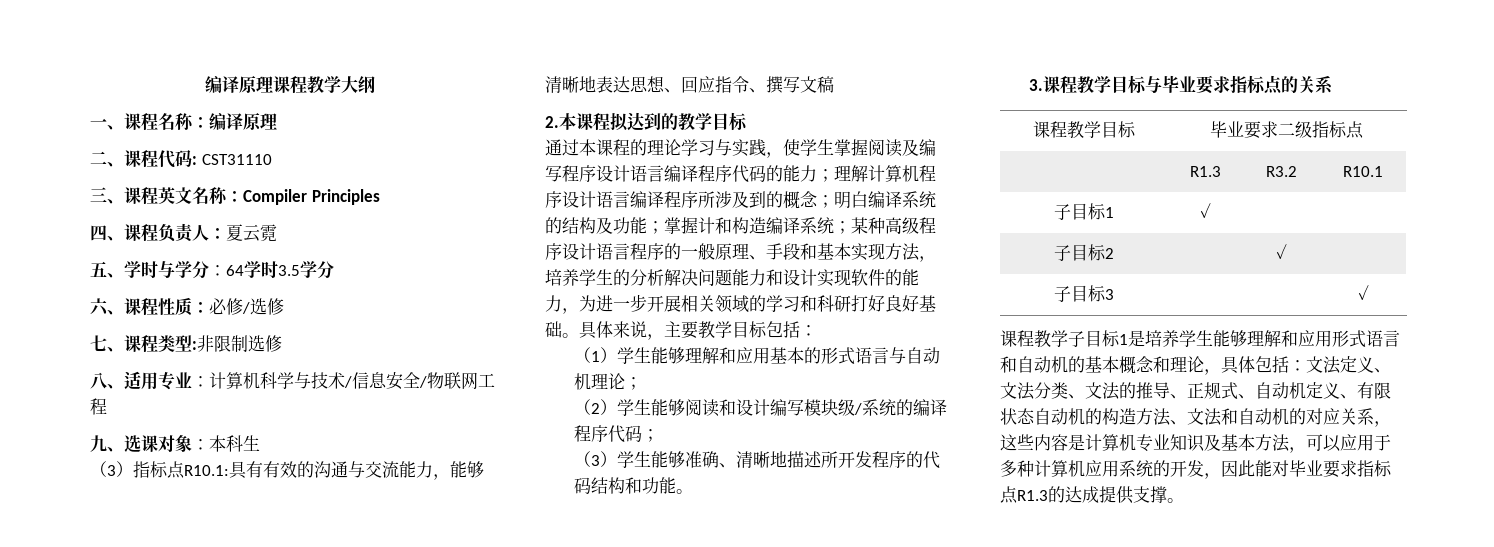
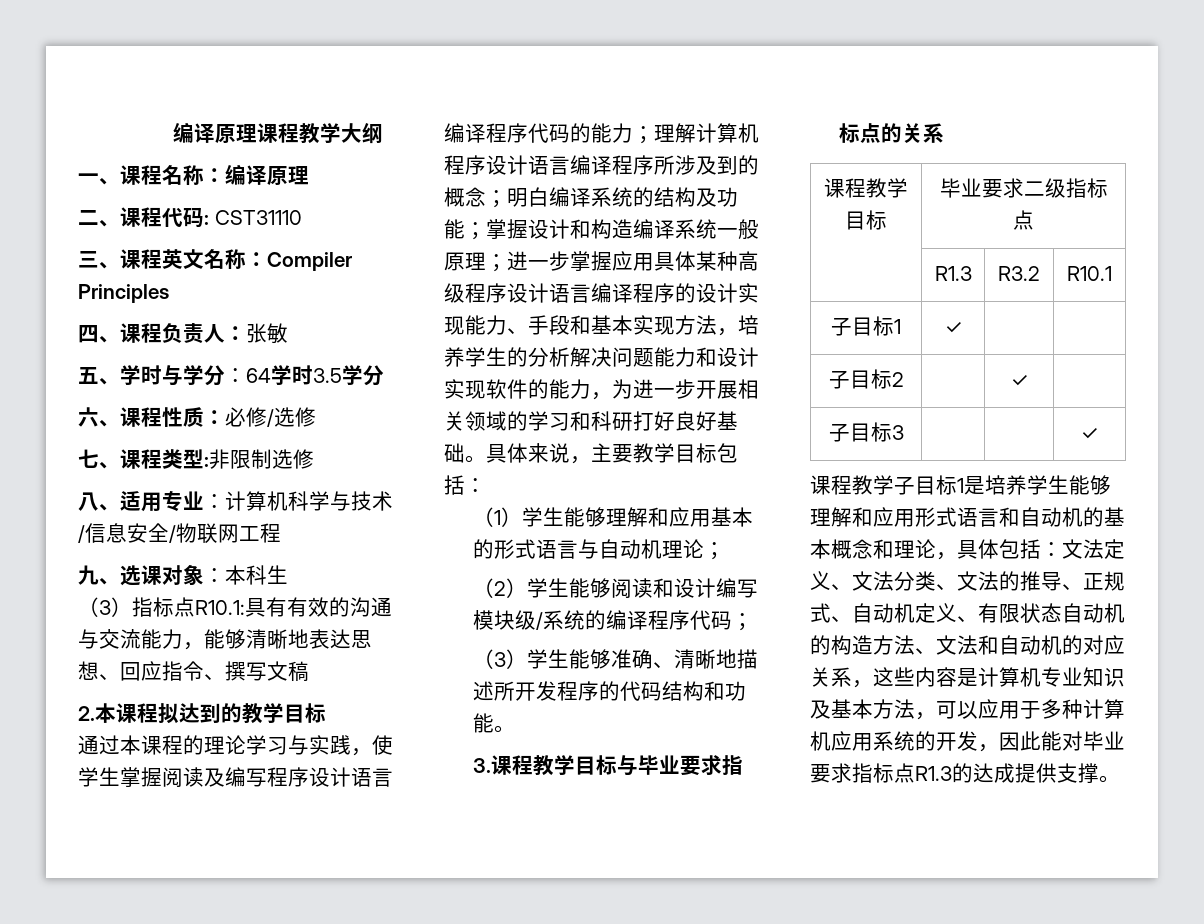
[226,224,277,242] 夏云霓 -> [246,323,288,344] 张敏
(698, 225) none -> [528,219,549,239] 设
[834,221,851,234] ； -> [717,219,759,239] [444,251,696,272] 一般原理；进一步掌握应用具体
[630,243,749,260] 程序的一般原理 -> [591,283,759,303] [444,315,507,335] 编译程序的设计实现能力

